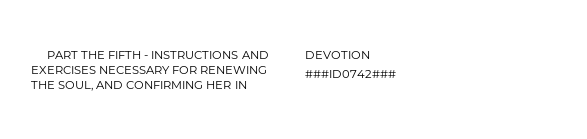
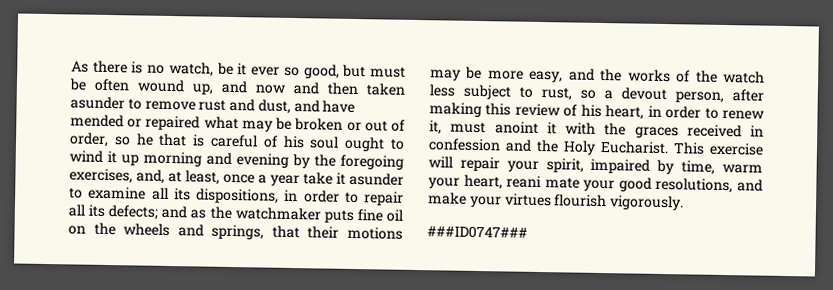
[47,51,269,59] [31,66,268,74] [31,81,247,91] [305,51,370,59] [305,70,396,78] PART THE FIFTH - INSTRUCTIONS AND EXERCISES NECESSARY FOR RENEWING THE SOUL, AND CONFIRMING HER IN DEVOTION // ###ID0742### -> [71,60,406,79] [69,78,405,96] [70,96,356,114] [70,114,406,132] [69,132,406,152] [69,150,404,170] [69,168,404,187] [69,186,404,206] [68,204,403,223] [68,222,403,240] [430,66,765,84] [429,84,764,103] [429,102,766,120] [429,120,764,139] [428,138,764,156] [428,156,763,175] [428,174,763,194] [428,192,685,211] [427,225,528,239] As there is no watch, be it ever so good, but must be often wound up, and now and then taken asunder to remove rust and dust, and have mended or repaired what may be broken or out of order, so he that is careful of his soul ought to wind it up morning and evening by the foregoing exercises, and, at least, once a year take it asunder to examine all its dispositions, in order to repair all its defects; and as the watchmaker puts fine oil on the wheels and springs, that their motions may be more easy, and the works of the watch less subject to rust, so a devout person, after making this review of his heart, in order to renew it, must anoint it with the graces received in confession and the Holy Eucharist. This exercise will repair your spirit, impaired by time, warm your heart, reani mate your good resolutions, and make your virtues flourish vigorously. // ###ID0747###

